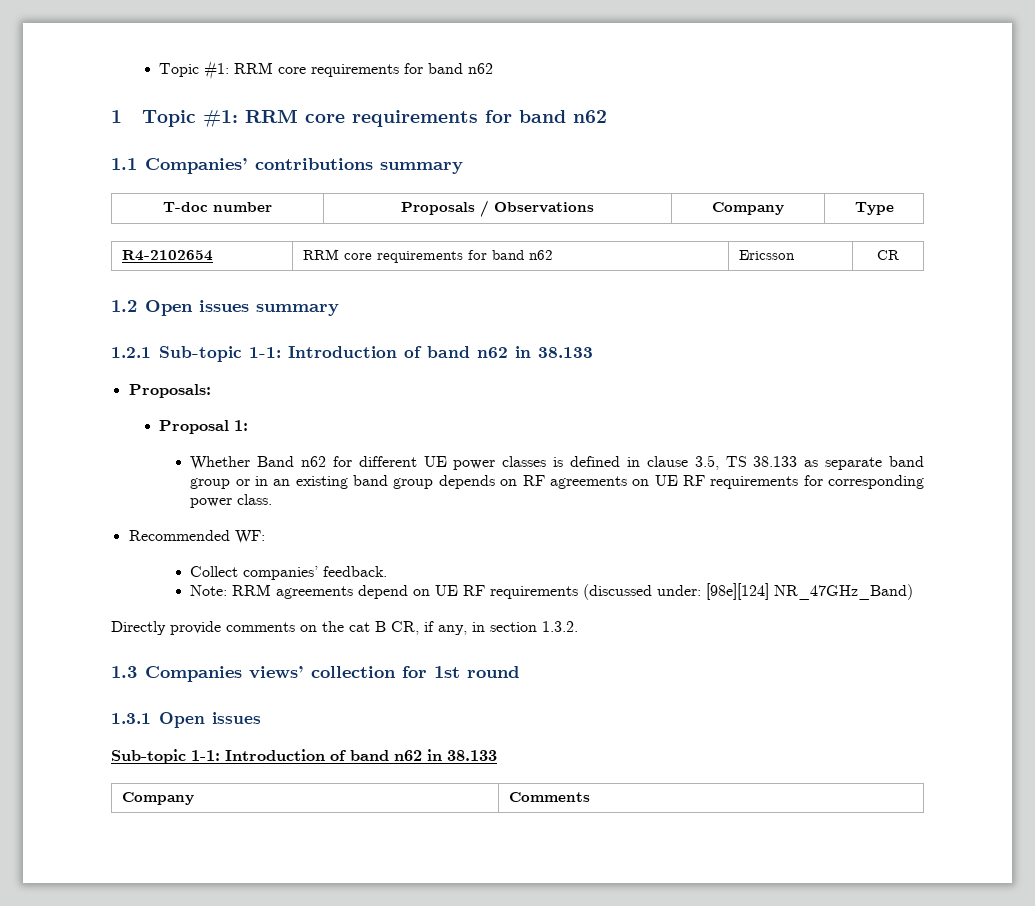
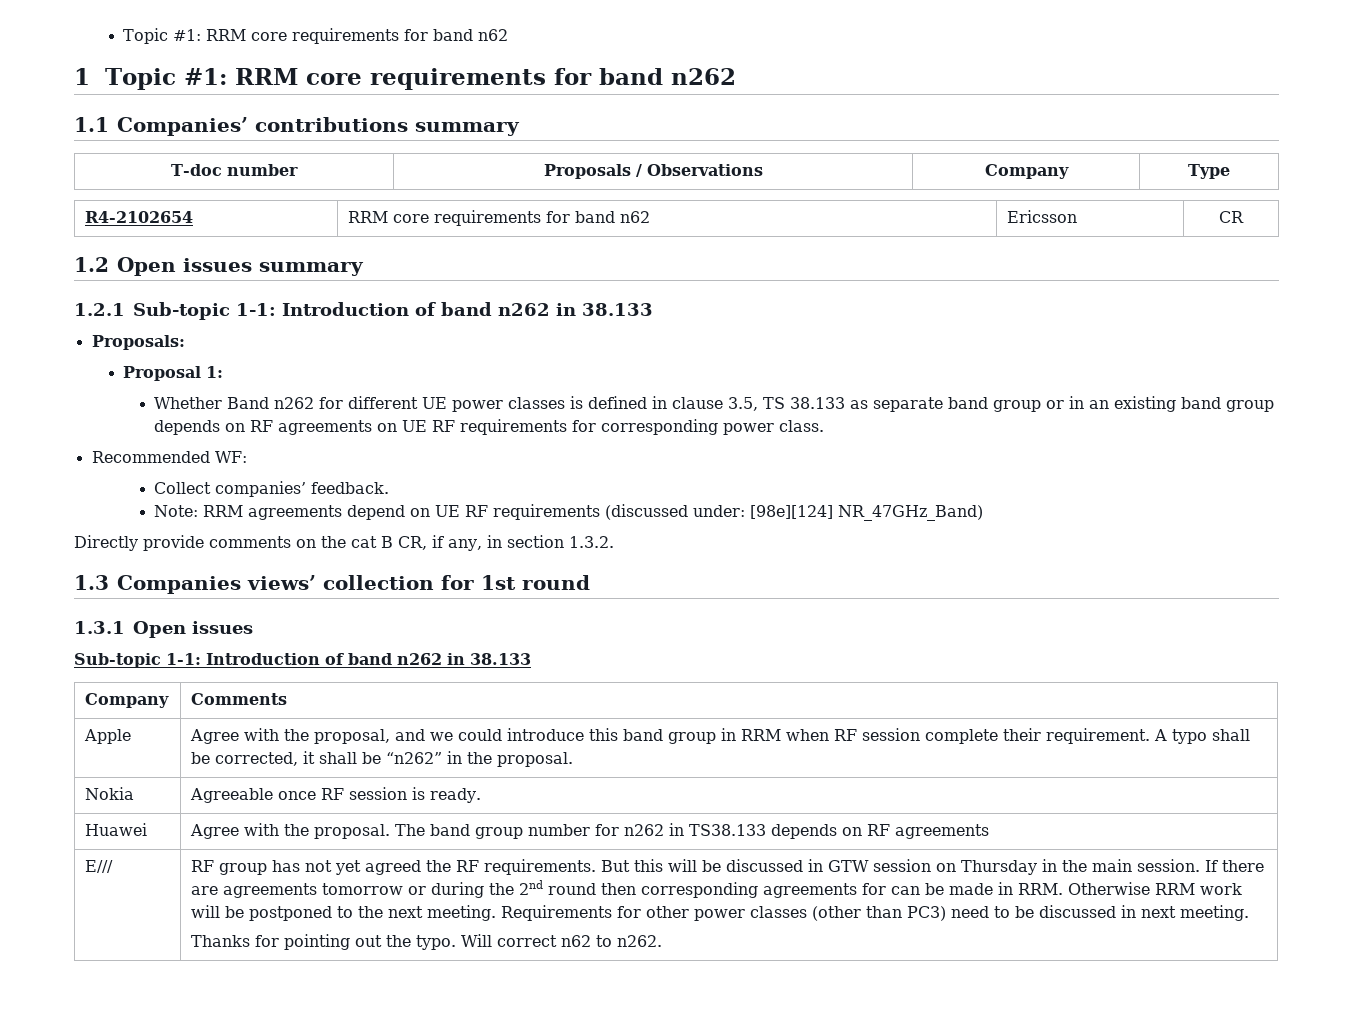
[572,110,607,123] n62 -> [671,68,737,85] n262
[477,347,508,358] n62 -> [498,303,550,316] n262
[301,456,327,467] n62 -> [274,397,315,409] n262
[394,750,422,761] n62 -> [397,653,442,665] n262
(590, 797) none -> [84,729,132,744] [190,728,1251,744] [191,751,574,767] [85,787,135,800] [190,787,482,803] [85,823,148,836] [190,823,990,839] [85,860,114,873] [191,859,1265,875] [191,880,1243,898] [191,905,1250,921] [191,934,663,950] // Apple | Agree with the proposal, and we could introduce this band group in RRM when RF session complete their requirement. A typo shall be corrected, it shall be “n262” in the proposal. // Nokia | Agreeable once RF session is ready. // Huawei | Agree with the proposal. The band group number for n262 in TS38.133 depends on RF agreements // E/// | RF group has not yet agreed the RF requirements. But this will be discussed in GTW session on Thursday in the main session. If there are agreements tomorrow or during the 2nd round then corresponding agreements for can be made in RRM. Otherwise RRM work will be postponed to the next meeting. Requirements for other power classes (other than PC3) need to be discussed in next meeting. // Thanks for pointing out the typo. Will correct n62 to n262.

